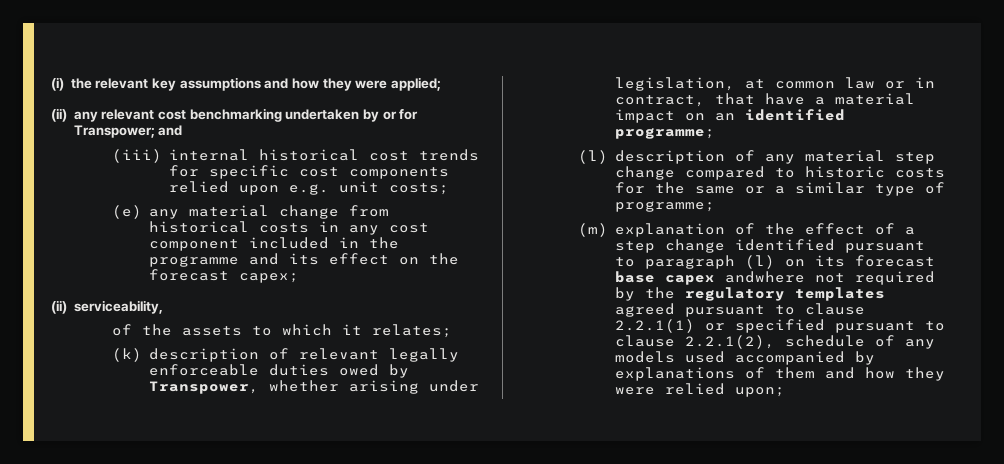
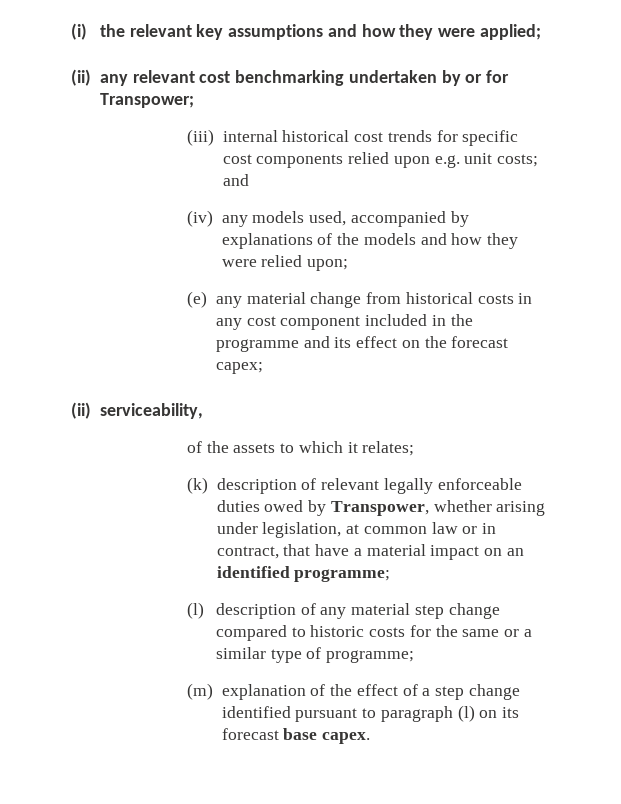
[158,125,183,136] and -> (194, 100) none
(449, 189) none -> [222,174,249,186] [186,210,469,227] [221,233,519,249] [221,255,349,271] and // (iv) any models used, accompanied by explanations of the models and how they were relied upon;
[664,271,935,285] [614,287,885,301] [614,303,865,317] [614,319,945,333] [614,335,935,349] [614,351,875,365] [614,367,945,381] [614,383,785,397] capex andwhere not required by the regulatory templates agreed pursuant to clause 2.2.1(1) or specified pursuant to clause 2.2.1(2), schedule of any models used accompanied by explanations of them and how they were relied upon; -> [322,732,371,744] capex.

